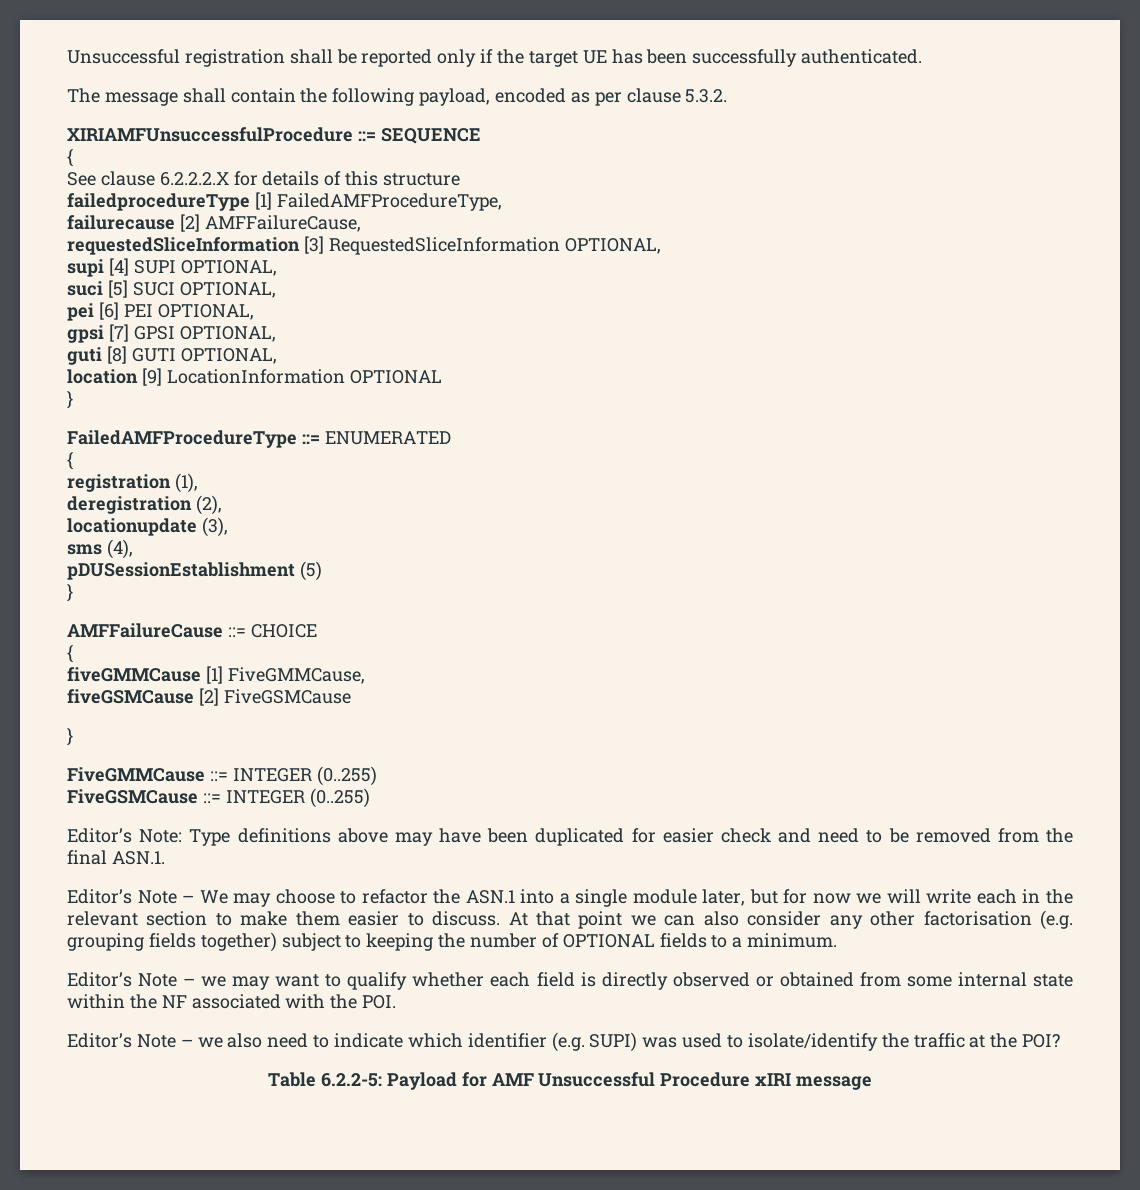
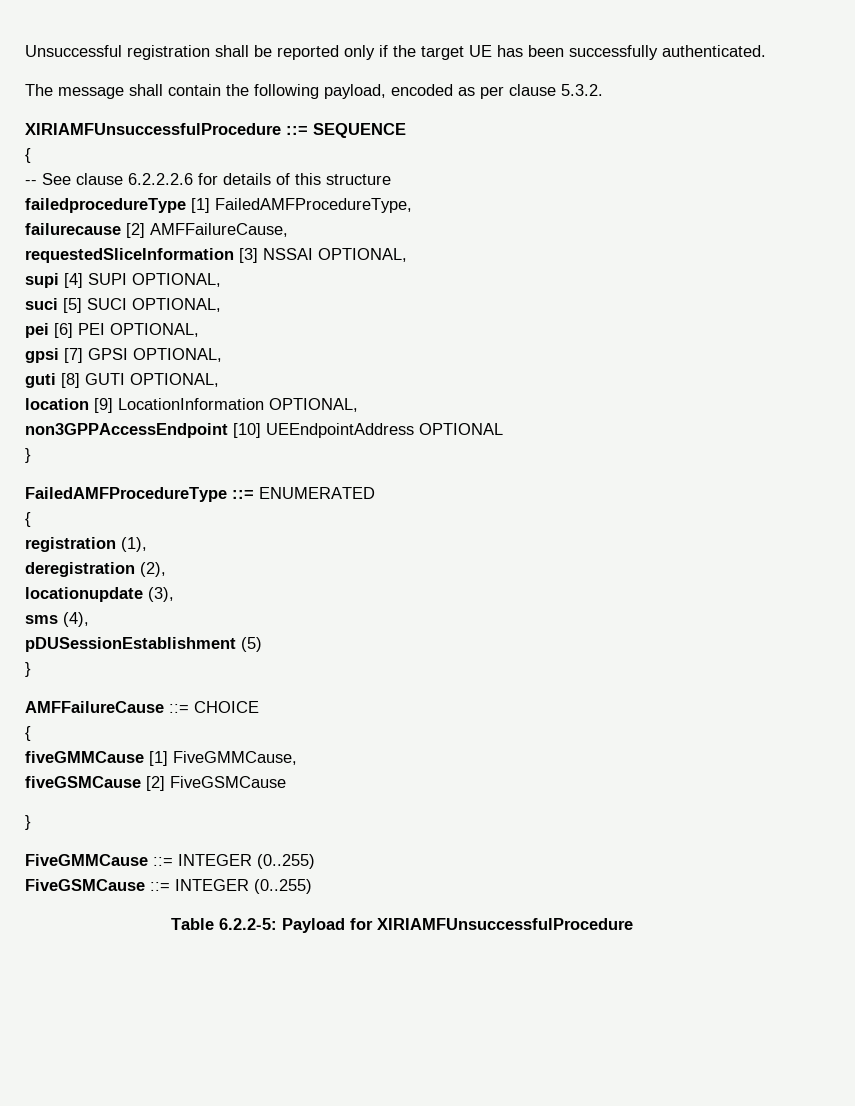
(73, 157) none -> [25,180,37,185] --
[159,172,229,186] 6.2.2.2.X -> [128,173,193,185] 6.2.2.2.6
[328,237,560,255] RequestedSliceInformation -> [263,248,313,260] NSSAI
(345, 376) none -> [269,398,358,412] [25,423,414,438] OPTIONAL, // non3GPPAccessEndpoint [10] UEEndpointAddress
[67,828,1073,846] [67,850,165,865] [67,889,1073,907] [67,910,1074,930] [67,932,838,952] [67,972,1073,990] [67,994,397,1009] [67,1032,1061,1052] // Editor’s Note: Type definitions above may have been duplicated for easier check and need to be removed from the final ASN.1. // Editor’s Note – We may choose to refactor the ASN.1 into a single module later, but for now we will write each in the relevant section to make them easier to discuss. At that point we can also consider any other factorisation (e.g. grouping fields together) subject to keeping the number of OPTIONAL fields to a minimum. // Editor’s Note – we may want to qualify whether each field is directly observed or obtained from some internal state within the NF associated with the POI. // Editor’s Note – we also need to indicate which identifier (e.g. SUPI) was used to isolate/identify the traffic at the POI? -> (312, 886) none
[491,1072,872,1090] AMF Unsuccessful Procedure xIRI message -> [376,918,633,930] XIRIAMFUnsuccessfulProcedure

